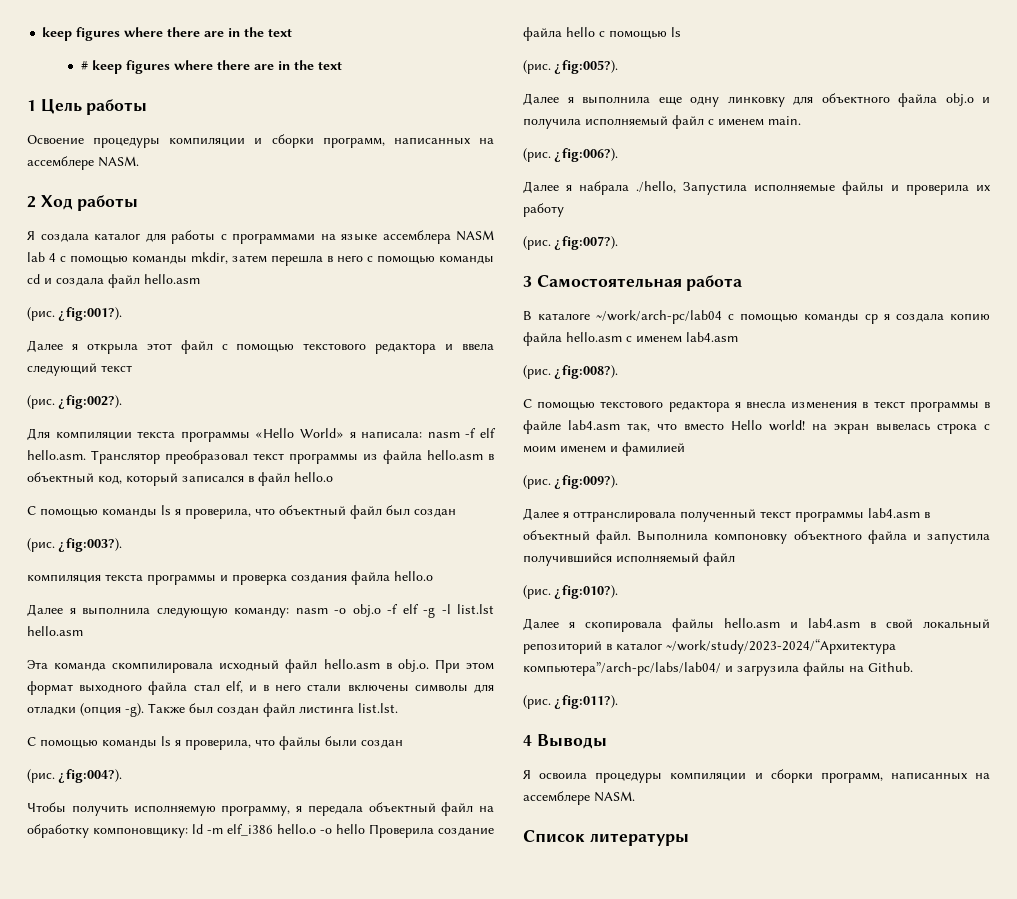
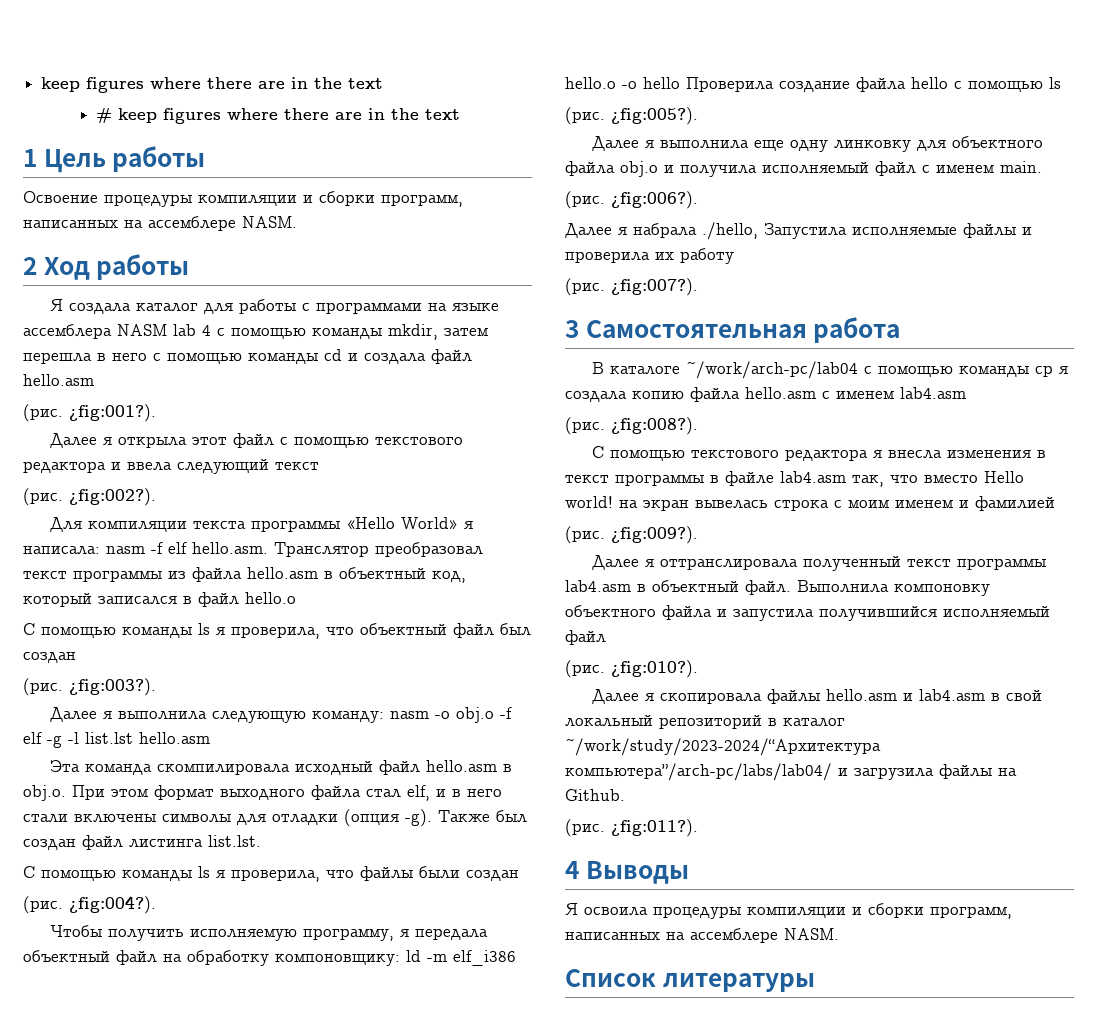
[27,571,433,585] // компиляция текста программы и проверка создания файла hello.o -> (156, 687) none

